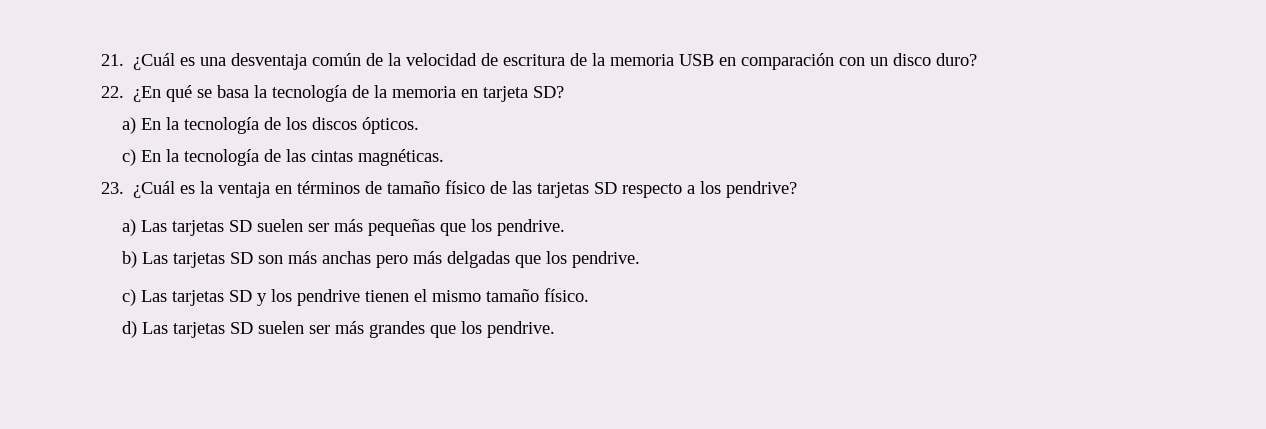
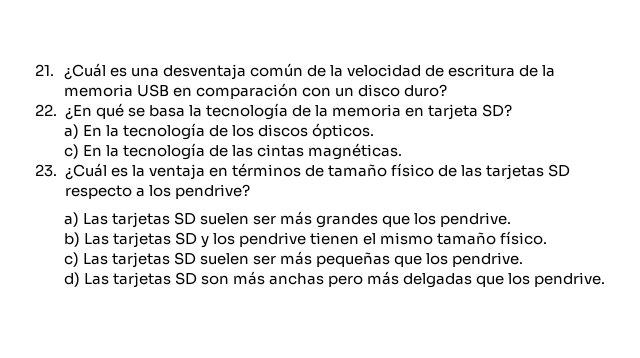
(363, 225) none -> [316,212,512,228] [63,231,548,248] [63,251,313,268] grandes que los pendrive. // b) Las tarjetas SD y los pendrive tienen el mismo tamaño físico. // c) Las tarjetas SD suelen ser más
[121,251,137,268] b) -> [63,272,80,287] d)
[121,288,589,306] [121,321,555,338] // c) Las tarjetas SD y los pendrive tienen el mismo tamaño físico. // d) Las tarjetas SD suelen ser más grandes que los pendrive. -> (606, 279) none

